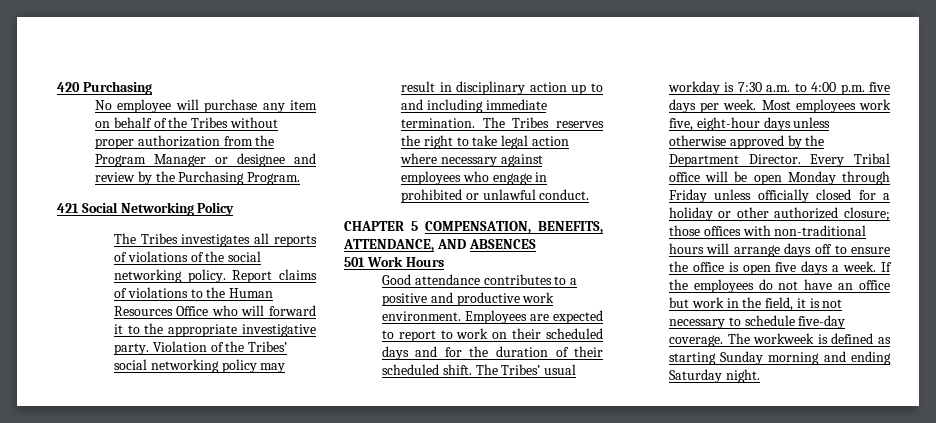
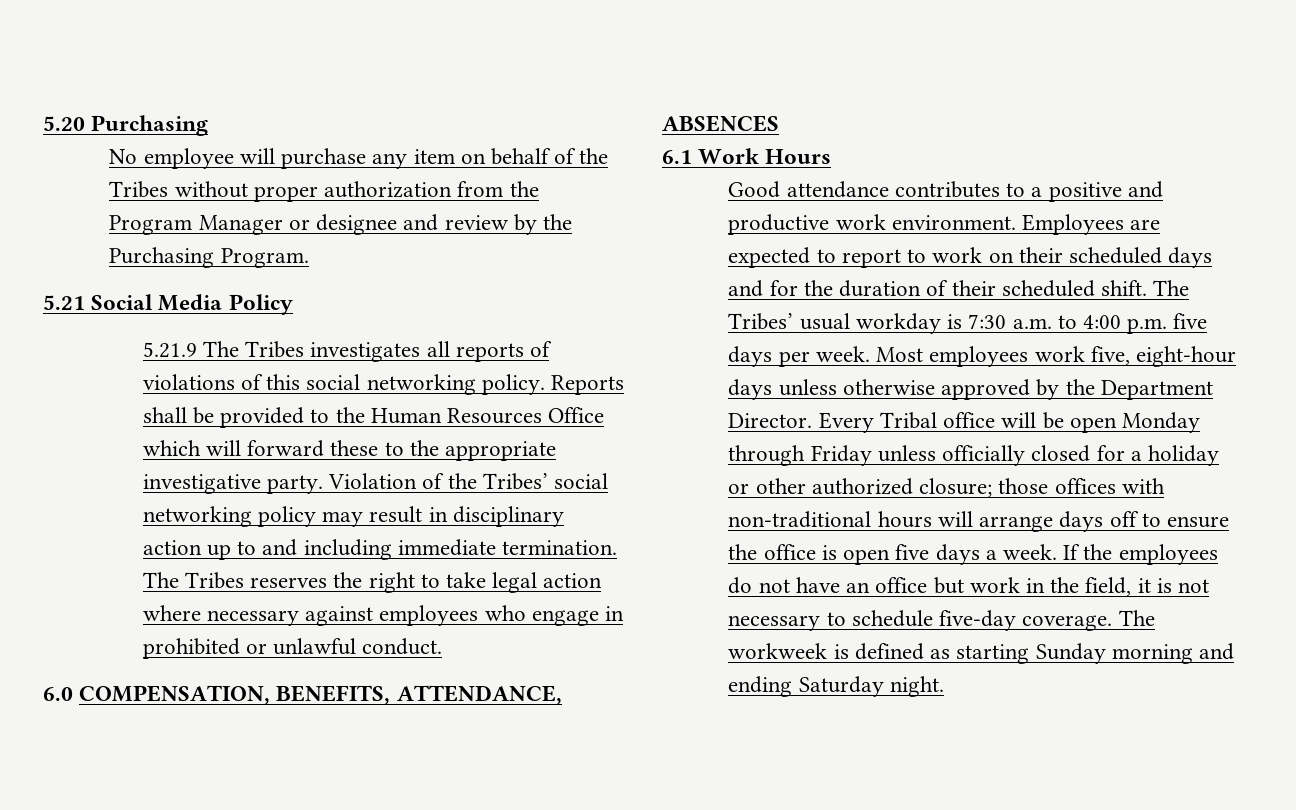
[57,82,80,92] 420 -> [43,116,85,131] 5.20
[57,202,194,216] 421 Social Networking -> [43,294,223,311] 5.21 Social Media
(235, 209) none -> [142,342,197,358] 5.21.9
[205,251,225,262] the -> [266,374,301,390] this
[232,269,317,283] [113,287,188,298] Report claims of violations -> [550,375,624,395] [142,407,305,428] Reports shall be provided
[211,305,238,316] who -> [142,440,201,456] which
[113,324,123,334] it -> [330,440,379,456] these
[344,221,418,231] CHAPTER 5 -> [43,687,73,701] 6.0
[436,239,466,249] AND -> (562, 695) none
[344,257,365,267] 501 -> [662,150,692,164] 6.1

